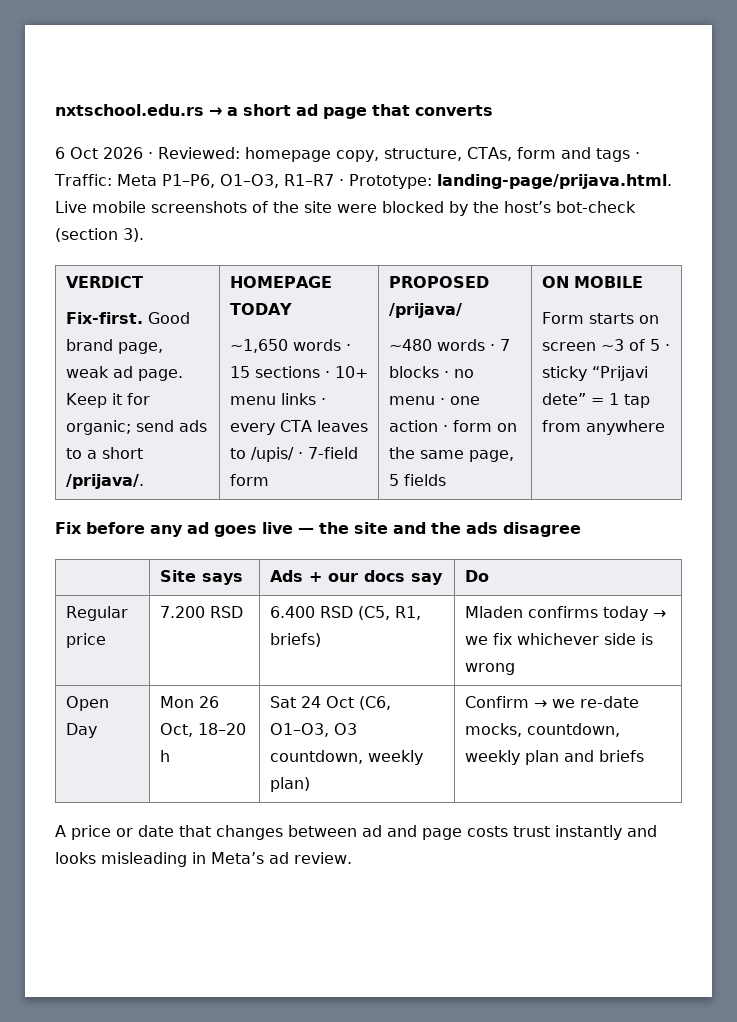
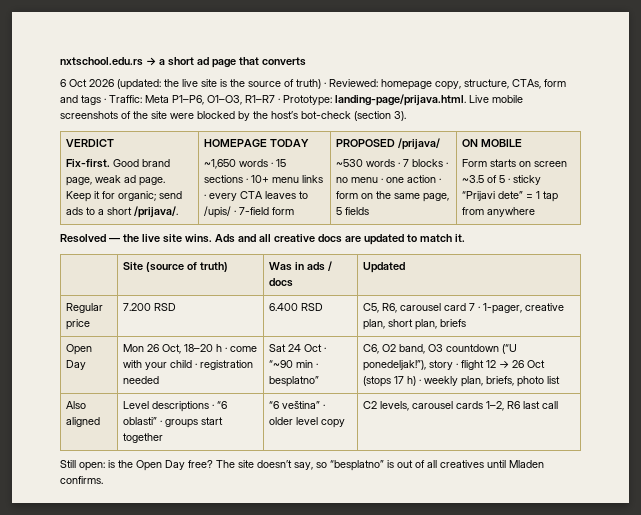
(143, 153) none -> [117,79,321,90] (updated: the live site is the source of truth)
[388,339,432,351] ~480 -> [336,159,364,167] ~530
[600,339,624,351] ~3 -> [462,175,485,183] ~3.5
[55,522,581,537] [159,570,243,585] [269,570,443,585] [464,570,489,582] Fix before any ad goes live — the site and the ads disagree // | Site says | Ads + our docs say | Do -> [60,234,465,245] [123,262,229,272] [269,261,333,271] [269,278,294,287] [363,262,406,273] Resolved — the live site wins. Ads and all creative docs are updated to match it. // | Site (source of truth) | Was in ads / docs | Updated
[357,606,421,620] [269,633,321,647] [464,606,666,621] [464,633,653,645] [464,663,515,675] (C5, R1, briefs) | Mladen confirms today → we fix whichever side is wrong -> [363,303,565,314] [363,319,467,330] | C5, R6, carousel card 7 · 1-pager, creative plan, short plan, briefs
[269,696,391,710] [269,723,357,737] [269,750,423,765] [269,777,310,792] [464,696,639,708] [464,723,620,737] [464,750,644,765] [55,825,657,840] [55,852,352,867] | Sat 24 Oct (C6, O1–O3, O3 countdown, weekly plan) | Confirm → we re-date mocks, countdown, weekly plan and briefs // A price or date that changes between ad and page costs trust instantly and looks misleading in Meta’s ad review. -> [225,346,258,352] [123,360,254,370] [123,376,160,384] [269,344,327,352] [269,360,319,368] [269,376,320,387] [363,344,518,354] [363,360,546,371] [363,376,561,387] [66,401,87,409] [66,417,101,427] [123,401,228,412] [123,417,224,428] [123,433,164,443] [269,401,326,409] [269,417,346,428] [363,401,559,411] [60,460,544,471] [60,476,103,484] · come with your child · registration needed | Sat 24 Oct · “~90 min · besplatno” | C6, O2 band, O3 countdown (“U ponedeljak!”), story · flight 12 → 26 Oct (stops 17 h) · weekly plan, briefs, photo list // Also aligned | Level descriptions · “6 oblasti” · groups start together | “6 veština” · older level copy | C2 levels, carousel cards 1–2, R6 last call // Still open: is the Open Day free? The site doesn’t say, so “besplatno” is out of all creatives until Mladen confirms.

